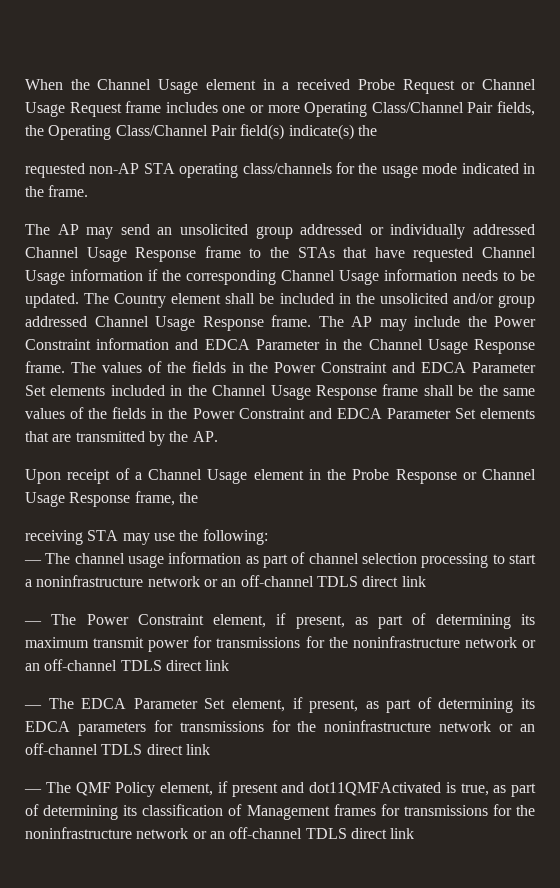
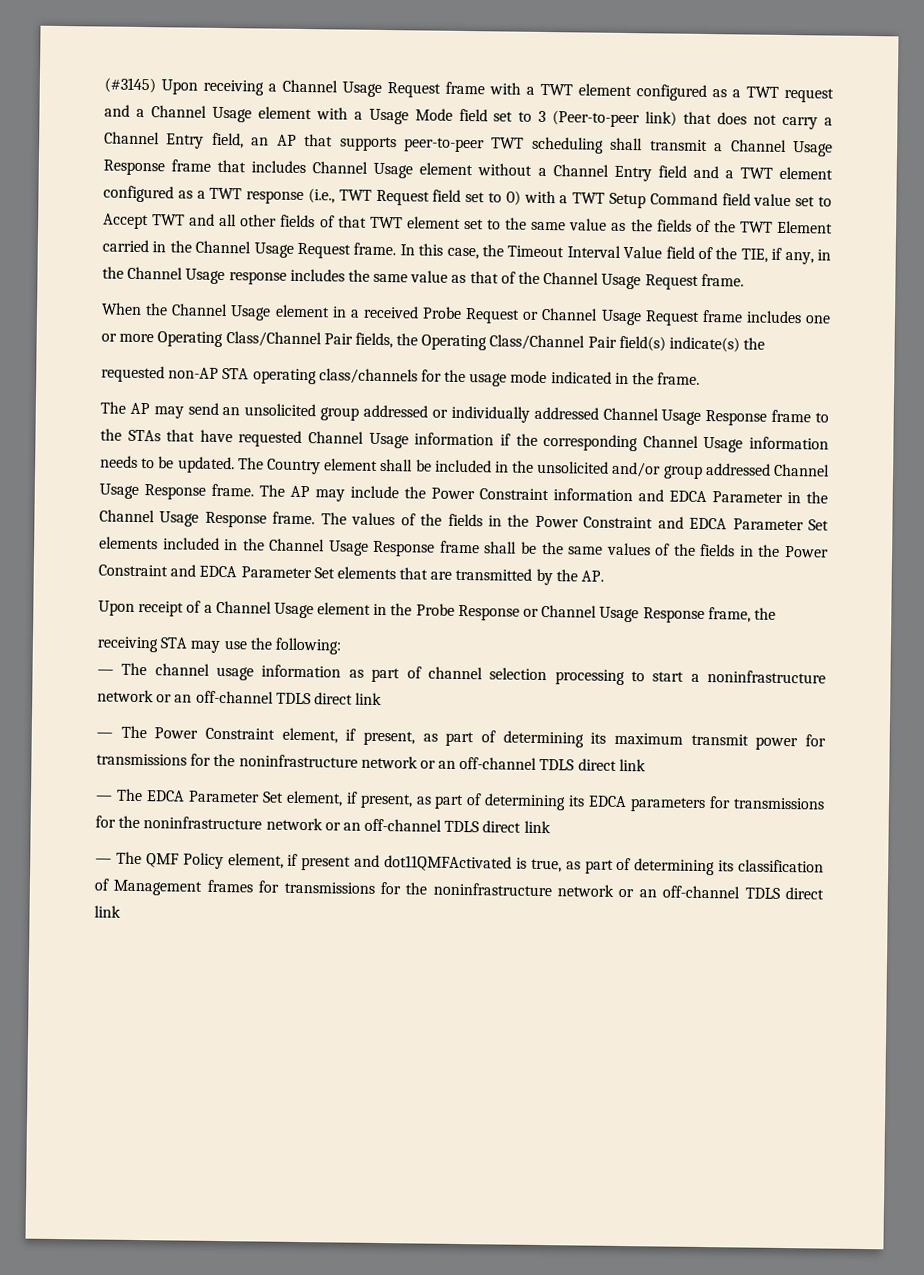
(25, 84) none -> [104,77,834,103] [104,104,833,130] [104,131,834,157] [103,159,834,182] [103,185,832,209] [103,213,833,234] [102,239,831,265] [102,266,744,290] (#3145) Upon receiving a Channel Usage Request frame with a TWT element configured as a TWT request and a Channel Usage element with a Usage Mode field set to 3 (Peer-to-peer link) that does not carry a Channel Entry field, an AP that supports peer-to-peer TWT scheduling shall transmit a Channel Usage Response frame that includes Channel Usage element without a Channel Entry field and a TWT element configured as a TWT response (i.e., TWT Request field set to 0) with a TWT Setup Command field value set to Accept TWT and all other fields of that TWT element set to the same value as the fields of the TWT Element carried in the Channel Usage Request frame. In this case, the Timeout Interval Value field of the TIE, if any, in the Channel Usage response includes the same value as that of the Channel Usage Request frame. //

